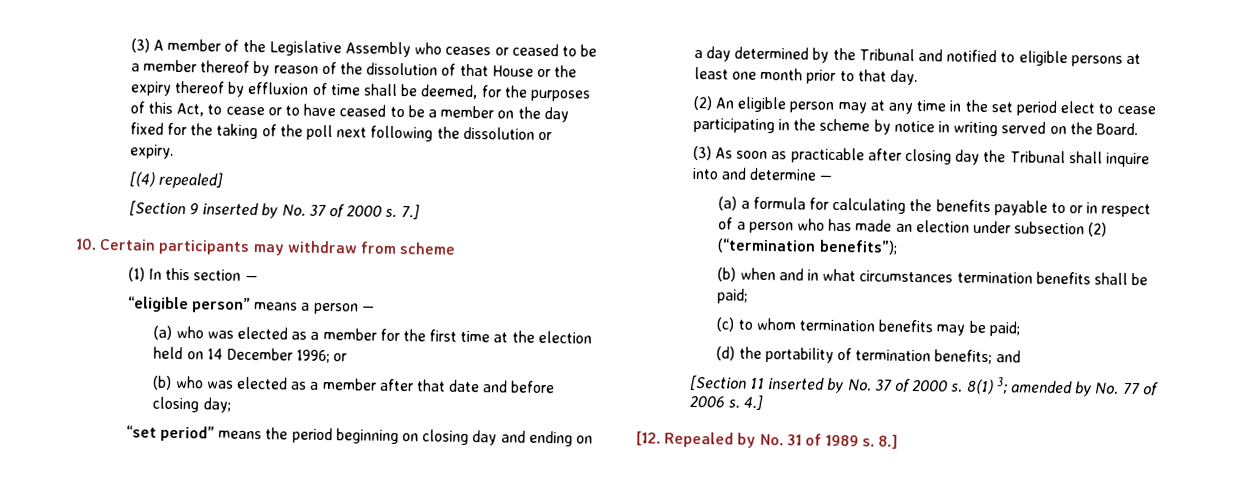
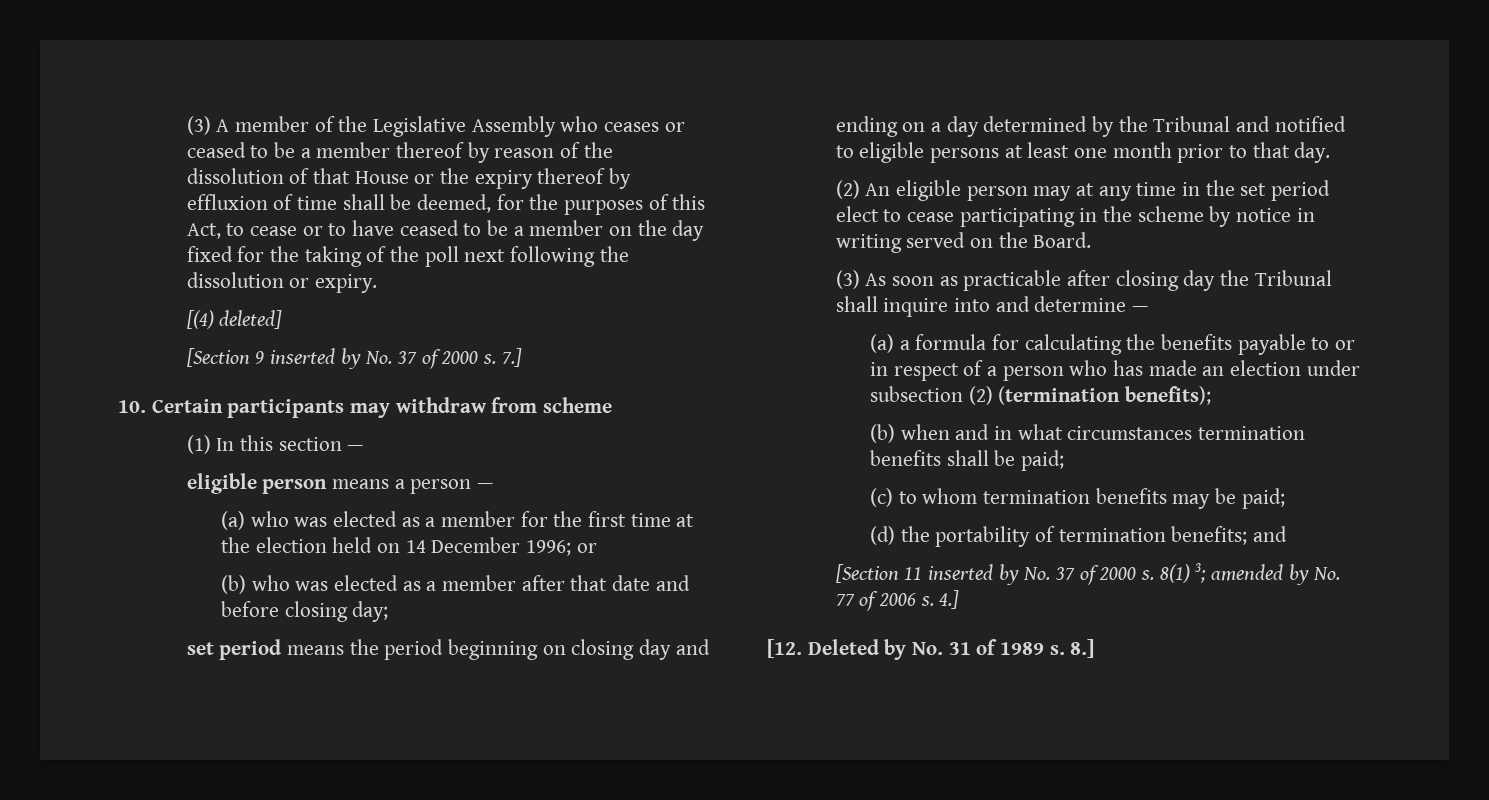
[158,171,224,189] repealed] -> [219,310,283,329] deleted]
[127,296,252,314] “eligible person” -> [186,473,328,494] eligible person
[125,425,216,442] “set period” -> [186,639,282,660] set period
[717,238,898,255] (“termination benefits”); -> [998,386,1211,405] (termination benefits);
[664,431,735,448] Repealed -> [807,639,879,655] Deleted

